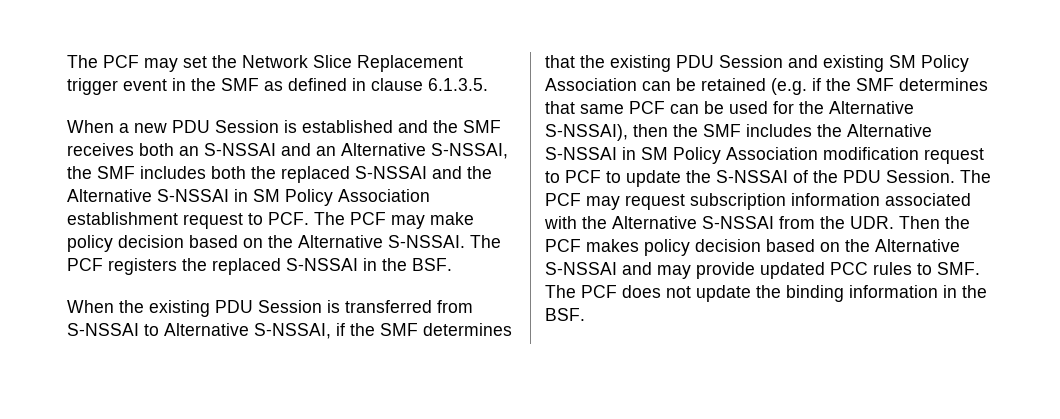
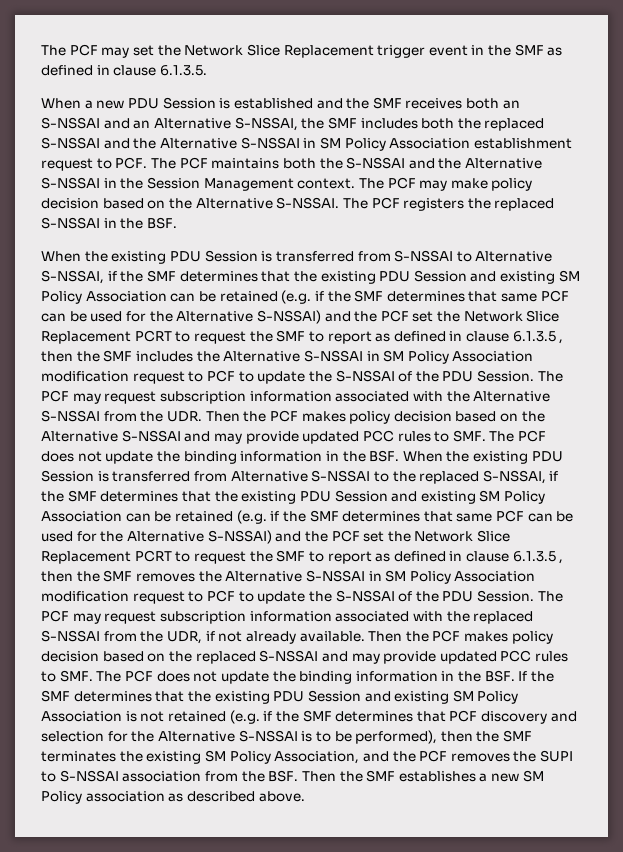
(386, 218) none -> [211,157,543,169] [41,177,416,191] maintains both the S-NSSAI and the Alternative S-NSSAI in the Session Management context. The PCF
[545,124,628,141] S-NSSAI), -> [256,310,560,324] [41,330,564,344] S-NSSAI) and the PCF set the Network Slice Replacement PCRT to request the SMF to report as defined in clause 6.1.3.5 ,
(585, 314) none -> [402,451,563,464] [41,470,559,484] [41,490,546,504] [41,510,574,524] [41,530,511,544] [41,550,564,564] [41,570,536,584] [41,590,563,604] [41,610,534,624] [41,630,553,644] [41,650,569,664] [41,670,555,684] [41,690,519,704] [41,710,577,724] [41,730,533,744] [41,750,574,764] [41,770,544,782] [41,791,305,804] When the existing PDU Session is transferred from Alternative S-NSSAI to the replaced S-NSSAI, if the SMF determines that the existing PDU Session and existing SM Policy Association can be retained (e.g. if the SMF determines that same PCF can be used for the Alternative S-NSSAI) and the PCF set the Network Slice Replacement PCRT to request the SMF to report as defined in clause 6.1.3.5 , then the SMF removes the Alternative S-NSSAI in SM Policy Association modification request to PCF to update the S-NSSAI of the PDU Session. The PCF may request subscription information associated with the replaced S-NSSAI from the UDR, if not already available. Then the PCF makes policy decision based on the replaced S-NSSAI and may provide updated PCC rules to SMF. The PCF does not update the binding information in the BSF. If the SMF determines that the existing PDU Session and existing SM Policy Association is not retained (e.g. if the SMF determines that PCF discovery and selection for the Alternative S-NSSAI is to be performed), then the SMF terminates the existing SM Policy Association, and the PCF removes the SUPI to S-NSSAI association from the BSF. Then the SMF establishes a new SM Policy association as described above.

